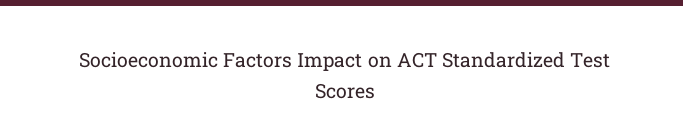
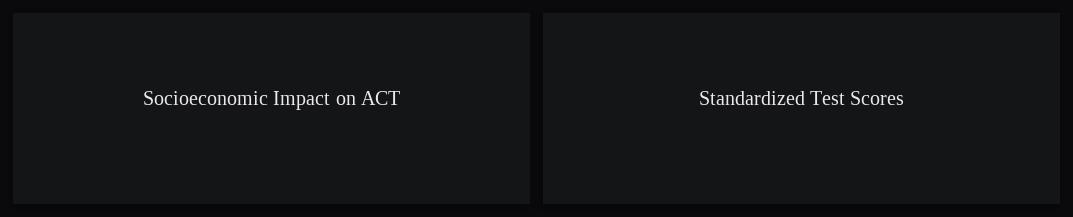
[222,53,292,68] Factors -> (268, 98) none

